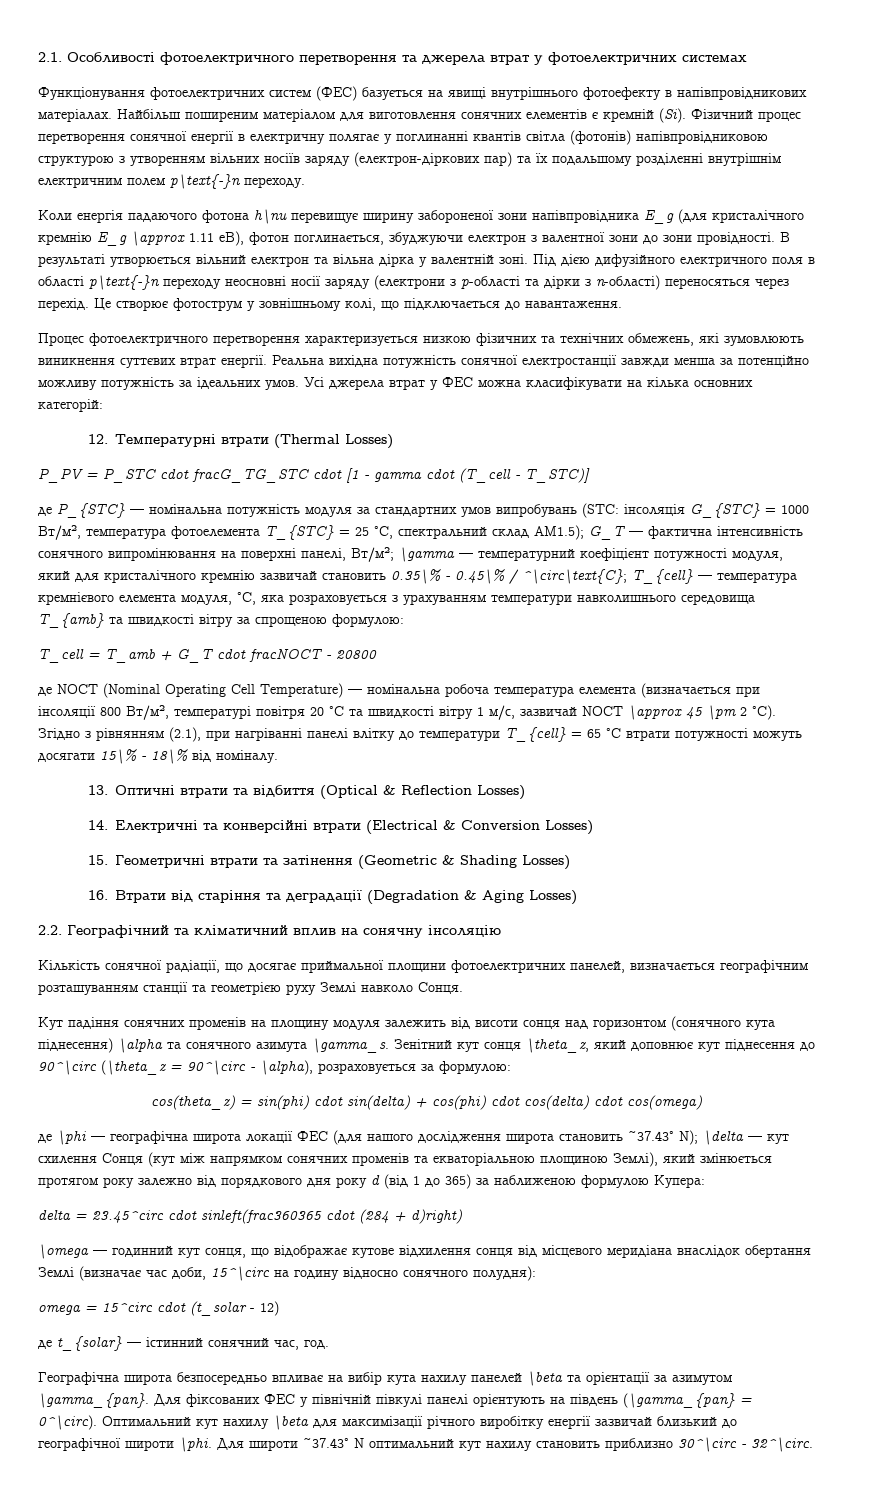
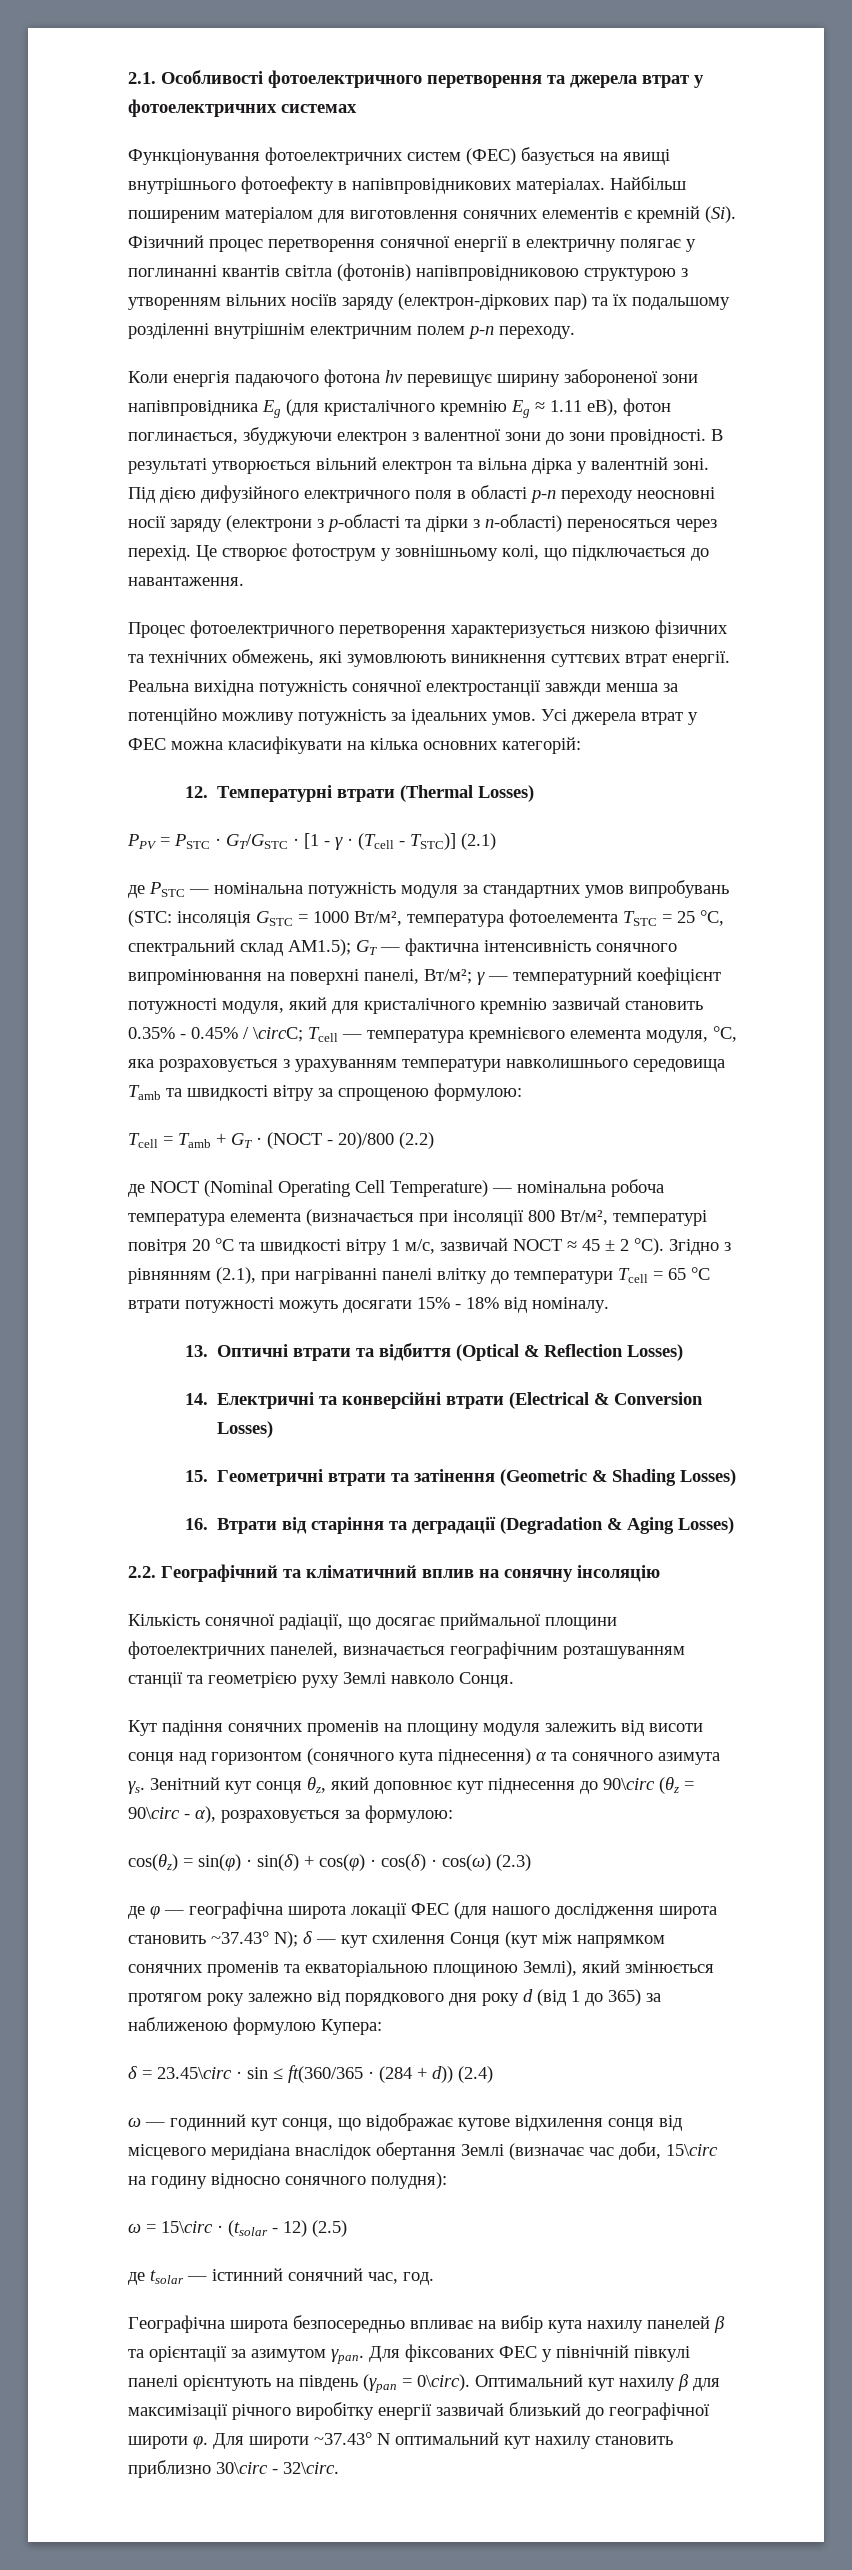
[170,174,241,189] p\text{-}n -> [468,326,494,339] p-n
[254,209,287,224] h\nu -> [385,370,403,383] hν
[644,210,674,224] E_g -> [262,400,281,418] Eg
[97,231,185,246] E_g \approx -> [511,400,545,418] Eg ≈
[89,275,160,290] p\text{-}n -> [530,490,556,503] p-n
[38,468,590,483] [38,503,125,518] P_PV = P_STC cdot fracG_TG_STC cdot [1 - gamma cdot (T_cell - T_STC)] // де P_{STC} -> [127,833,496,850] [128,882,185,898] PPV = PSTC · GT/GSTC · [1 - γ · (Tcell - TSTC)] (2.1) // де PSTC
[690,503,760,518] G_{STC} -> [256,911,293,926] GSTC
[265,525,334,540] T_{STC} -> [623,911,657,926] TSTC
[589,526,625,540] G_T -> [356,940,377,955] GT
[399,547,455,562] \gamma -> [477,972,485,985] γ
[391,569,693,584] 0.35\% - 0.45\% / ^\circ\text{C}; T_{cell} -> [128,1027,338,1042] 0.35% - 0.45% / \circC; Tcell
[38,613,104,628] T_{amb} -> [128,1085,161,1100] Tamb
[38,648,377,663] T_cell = T_amb + G_T cdot fracNOCT - 20800 -> [128,1132,434,1149] Tcell = Tamb + GT · (NOCT - 20)/800 (2.2)
[628,705,736,720] \approx 45 \pm -> [567,1239,615,1251] ≈ 45 ±
[505,727,566,742] T_{cell} -> [618,1268,648,1283] Tcell
[100,749,188,764] 15\% - 18\% -> [417,1297,499,1309] 15% - 18%
[118,1038,163,1053] \alpha -> [536,1752,547,1761] α
[312,1038,389,1053] \gamma_s. -> [128,1781,145,1794] γs.
[526,1038,589,1053] \theta_z, -> [307,1777,326,1793] θz,
[38,1060,511,1075] [151,1095,702,1110] [38,1130,87,1145] 90^\circ (\theta_z = 90^\circ - \alpha), розраховується за формулою: // cos(theta_z) = sin(phi) cdot sin(delta) + cos(phi) cdot cos(delta) cdot cos(omega) // де \phi -> [603,1777,694,1794] [128,1805,453,1823] [128,1854,531,1871] [128,1906,160,1919] 90\circ (θz = 90\circ - α), розраховується за формулою: // cos(θz) = sin(φ) · sin(δ) + cos(φ) · cos(δ) · cos(ω) (2.3) // де φ
[703,1130,744,1145] \delta -> [303,1931,312,1944] δ
[38,1209,462,1224] [38,1244,89,1259] delta = 23.45^circ cdot sinleft(frac360365 cdot (284 + d)right) // \omega -> [128,2065,493,2083] [128,2117,141,2127] δ = 23.45\circ · sin ≤ ft(360/365 · (284 + d)) (2.4) // ω
[211,1266,270,1281] 15^\circ -> [666,2144,718,2156] 15\circ
[38,1301,247,1316] omega = 15^circ cdot (t_solar -> [128,2220,268,2237] ω = 15\circ · (tsolar
[38,1336,122,1351] // де t_{solar} -> [312,2220,347,2237] [128,2270,184,2285] (2.5) // де tsolar
[527,1371,563,1386] \beta -> [714,2316,725,2333] β
[38,1393,149,1408] \gamma_{pan}. -> [331,2349,364,2364] γpan.
[623,1393,752,1408] [38,1415,97,1430] (\gamma_{pan} = 0^\circ). -> [363,2374,470,2393] (γpan = 0\circ).
[273,1415,309,1430] \beta -> [678,2374,689,2391] β
[179,1437,212,1452] \phi. -> [193,2436,208,2449] φ.
[678,1437,813,1452] 30^\circ - 32^\circ. -> [216,2462,339,2474] 30\circ - 32\circ.

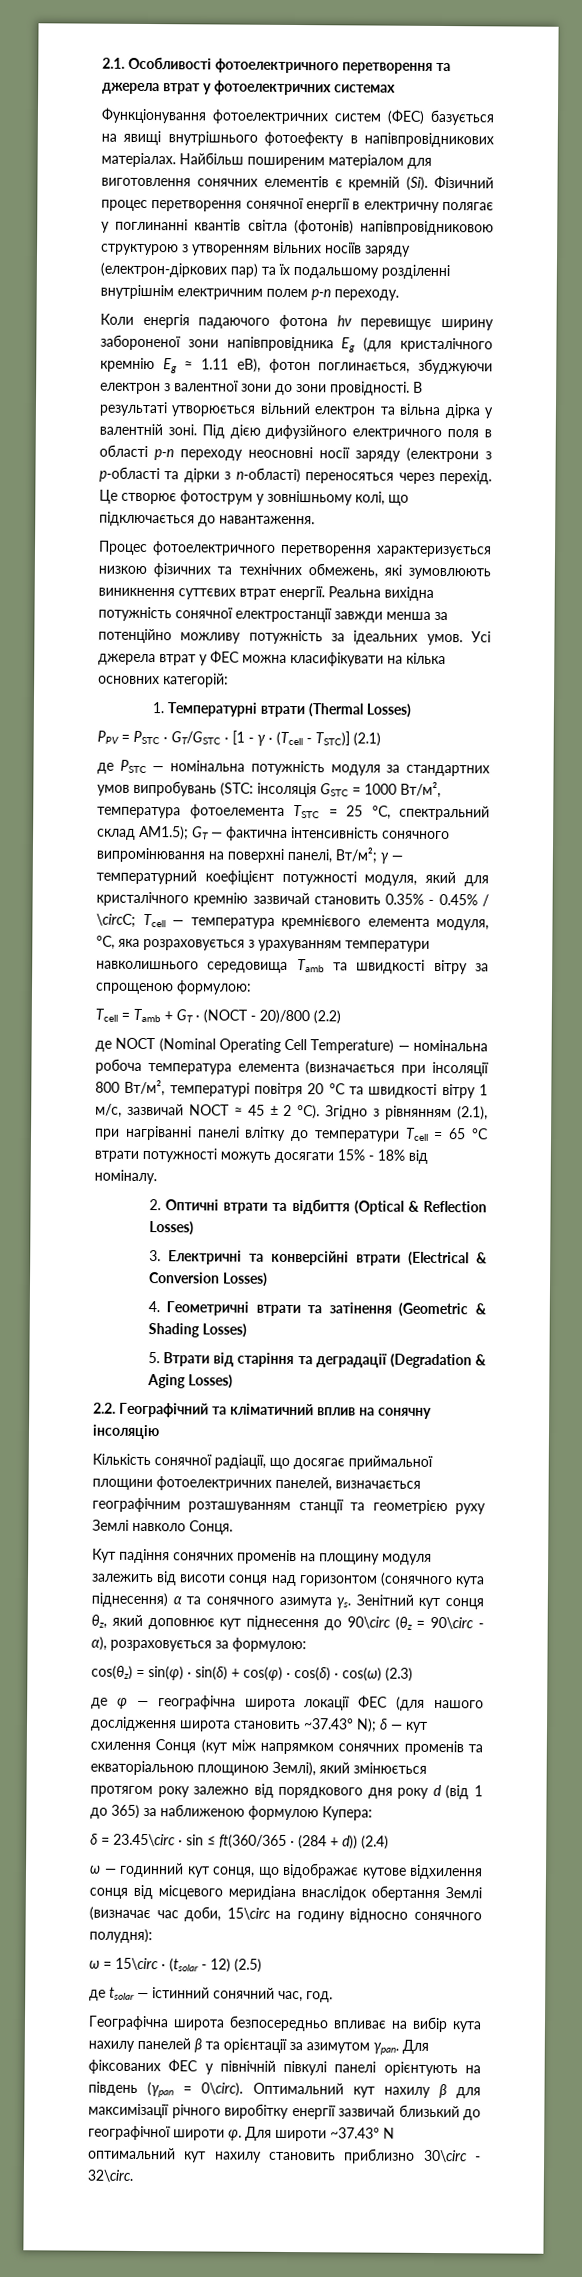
[185,786,209,798] 12. -> [151,702,164,714] 1.
[185,1345,209,1357] 13. -> [148,1199,161,1211] 2.
[185,1393,209,1405] 14. -> [148,1250,161,1262] 3.
[185,1470,209,1482] 15. -> [147,1301,160,1313] 4.
[185,1518,209,1530] 16. -> [147,1352,160,1364] 5.

